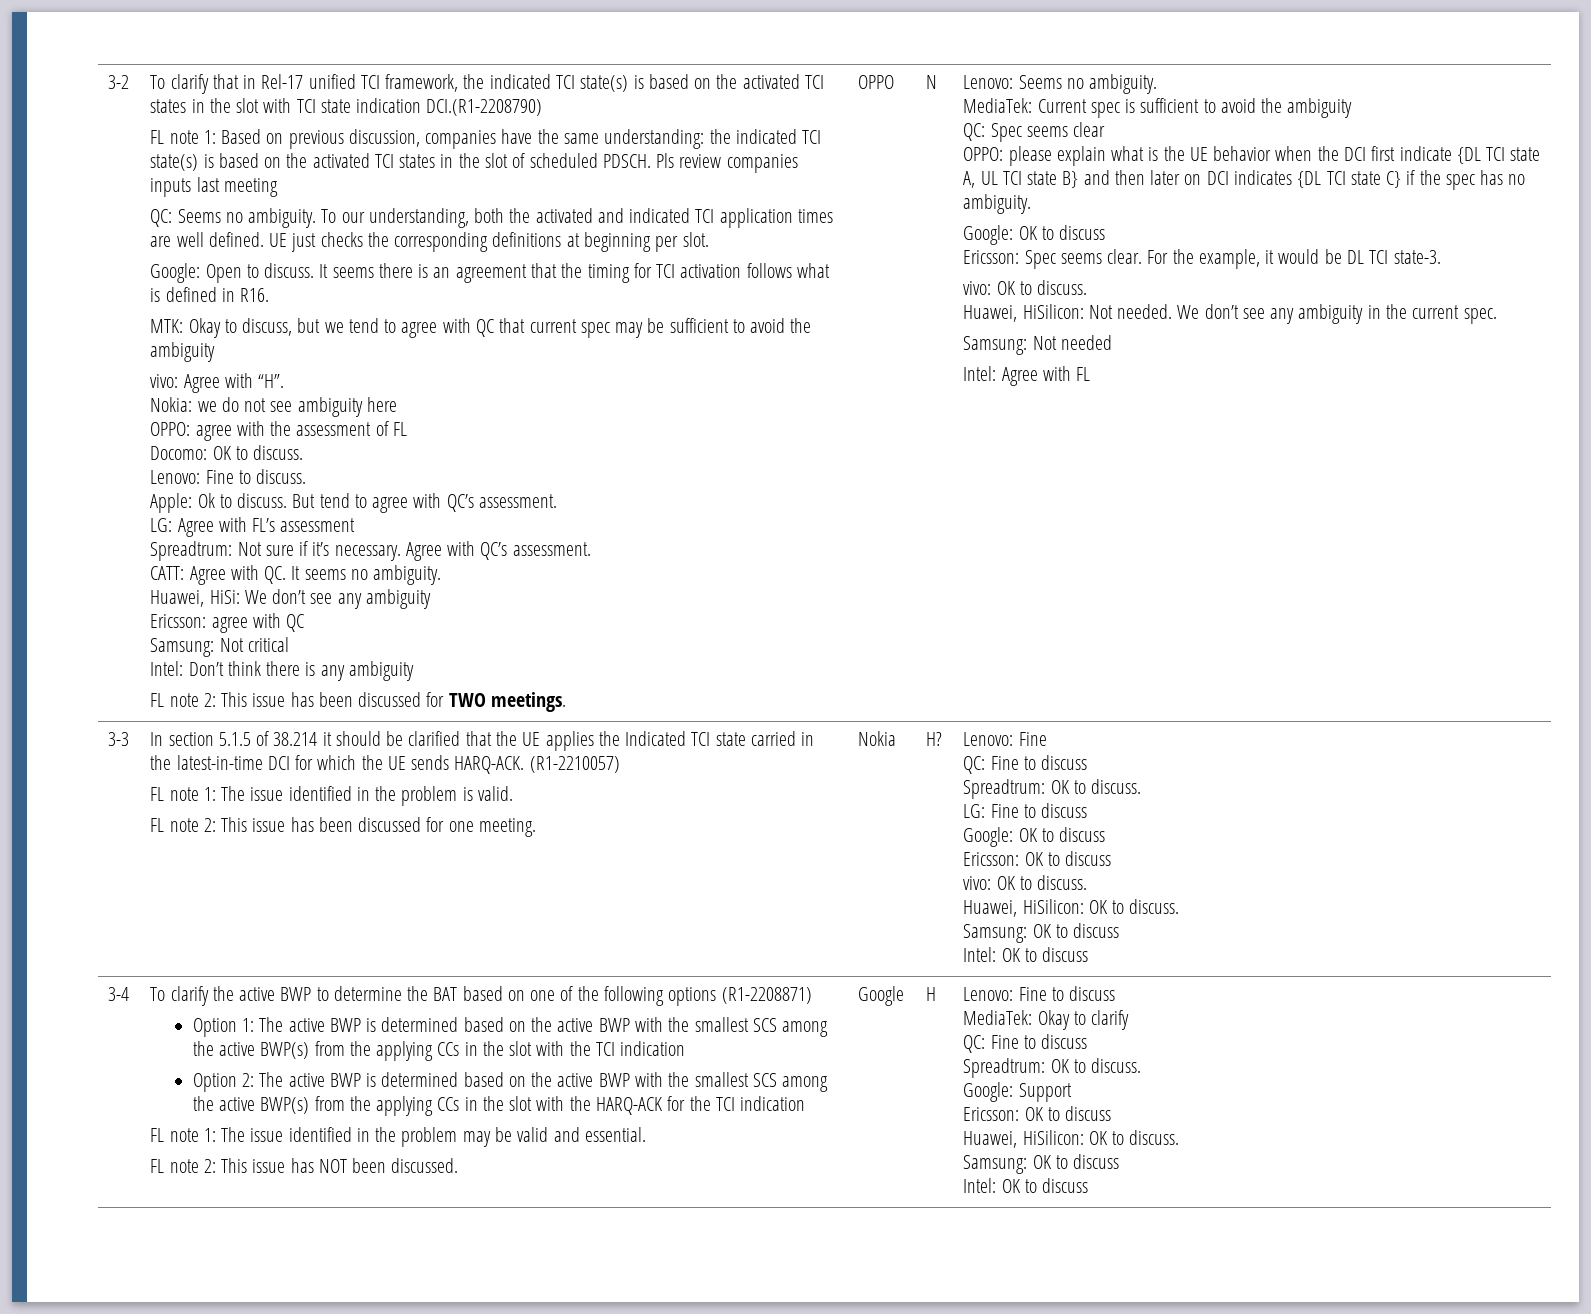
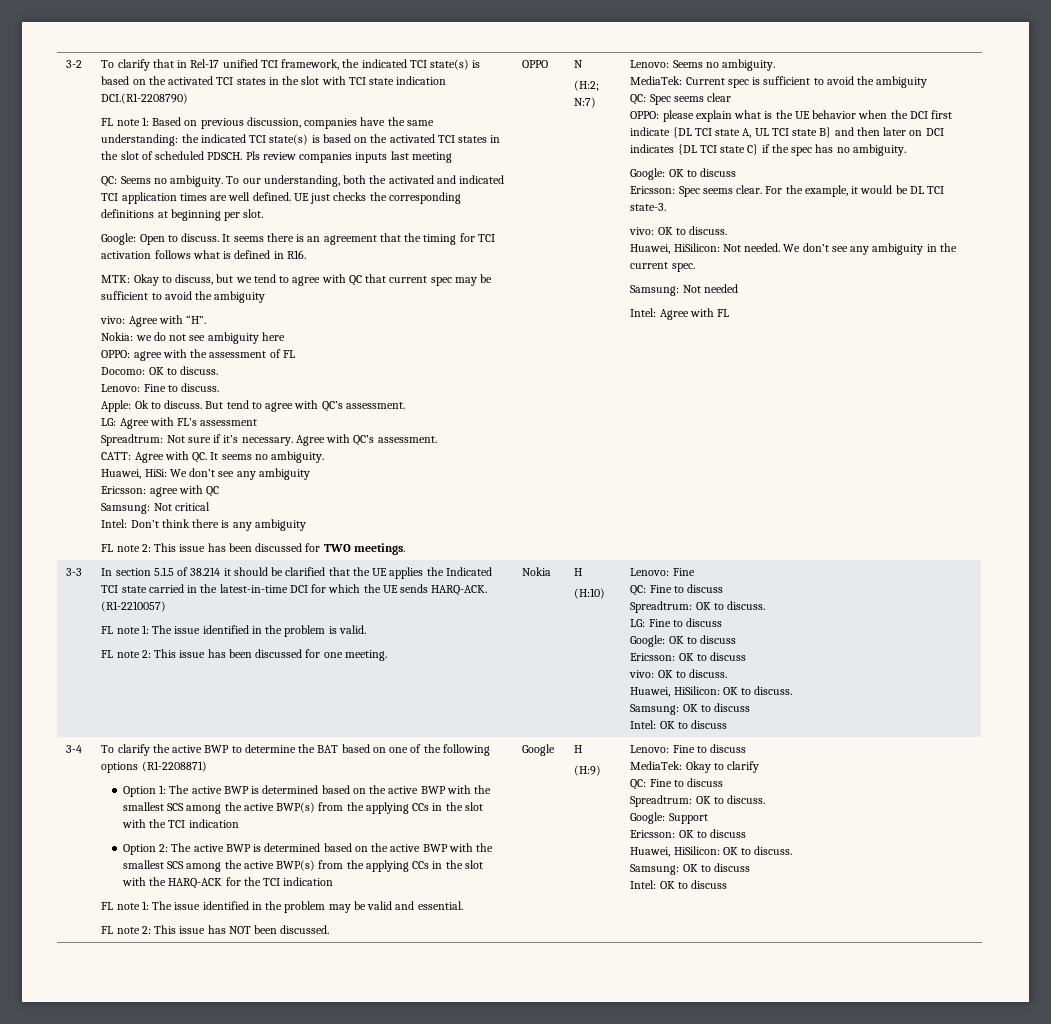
(938, 82) none -> [574,80,600,91] [574,97,597,108] // (H:2; N:7)
[926,732,943,746] H? -> [574,568,583,576] [574,588,606,599] H // (H:10)
(937, 994) none -> [574,765,602,776] // (H:9)

